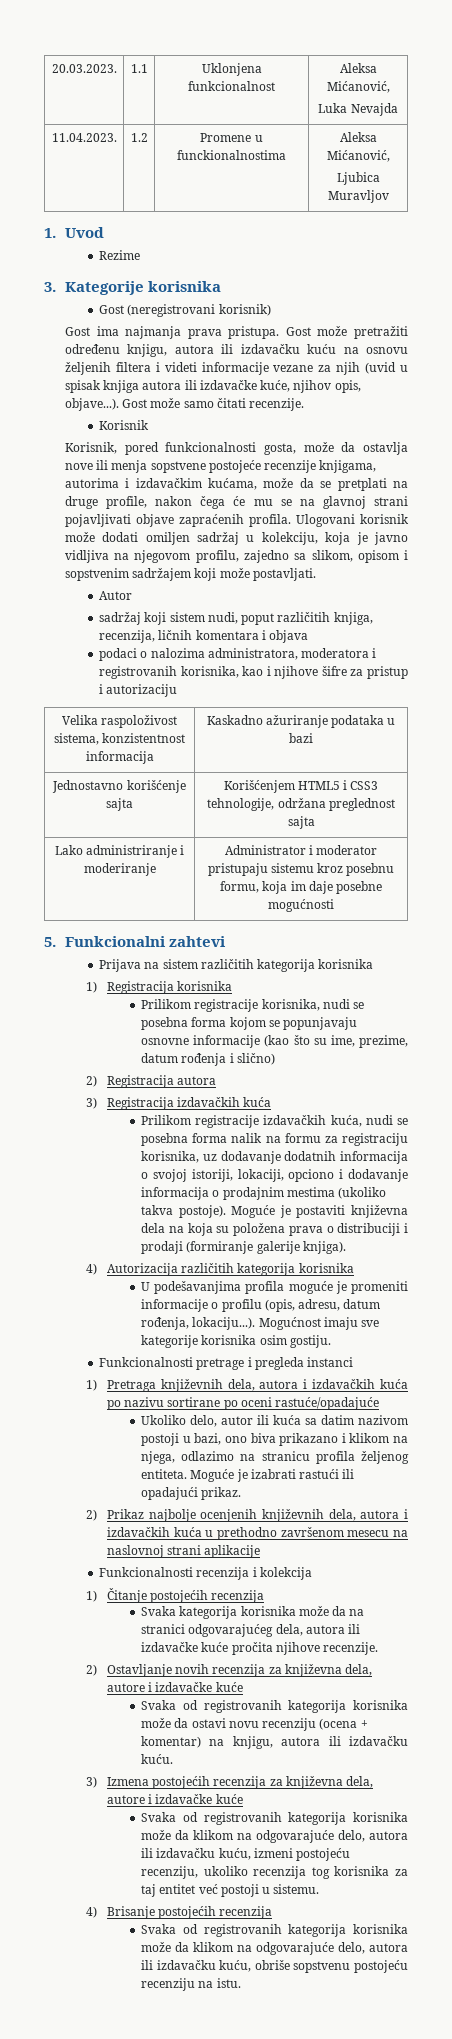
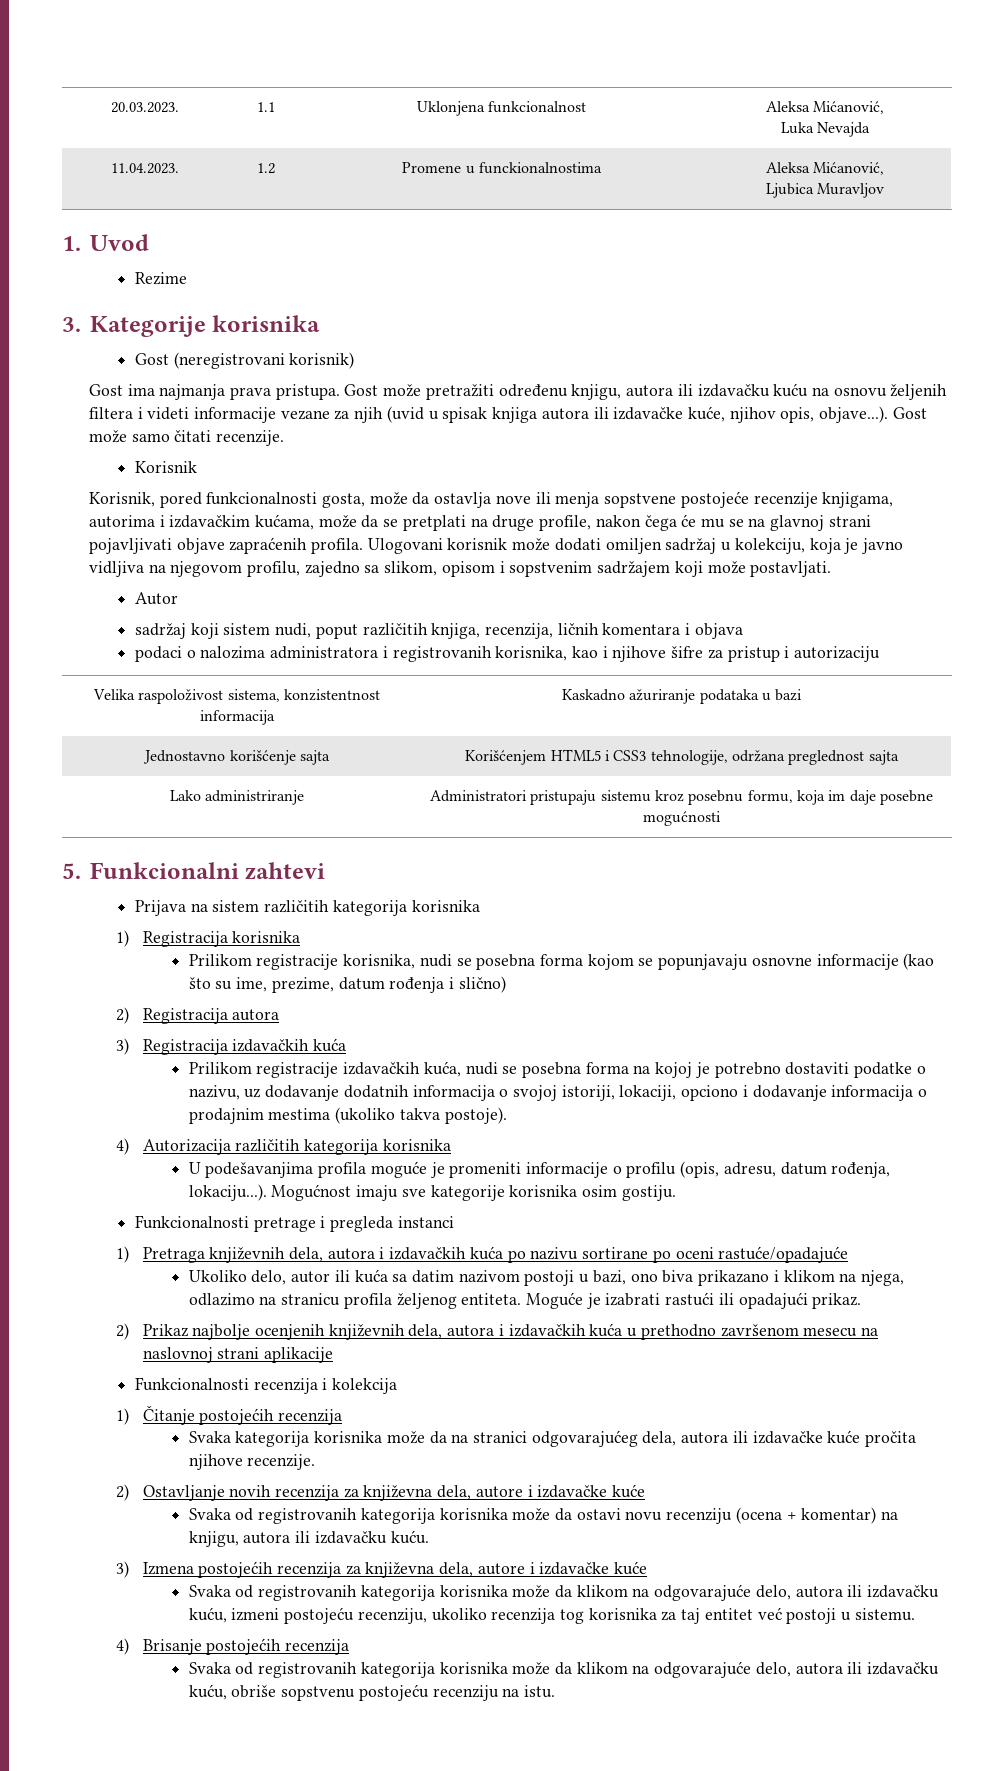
[207,648,370,660] administratora, moderatora -> [270,646,379,659] administratora
[180,845,185,855] [83,863,156,876] [224,845,378,855] i moderiranje | Administrator i moderator -> [430,790,528,802] | Administratori
[231,1133,409,1146] [141,1151,200,1163] nalik na formu za registraciju korisnika, -> [633,1062,926,1078] [188,1085,240,1100] na kojoj je potrebno dostaviti podatke o nazivu,
[231,1205,408,1218] [141,1223,408,1236] [141,1241,346,1254] Moguće je postaviti književna dela na koja su položena prava o distribuciji i prodaji (formiranje galerije knjiga). -> (507, 1115) none

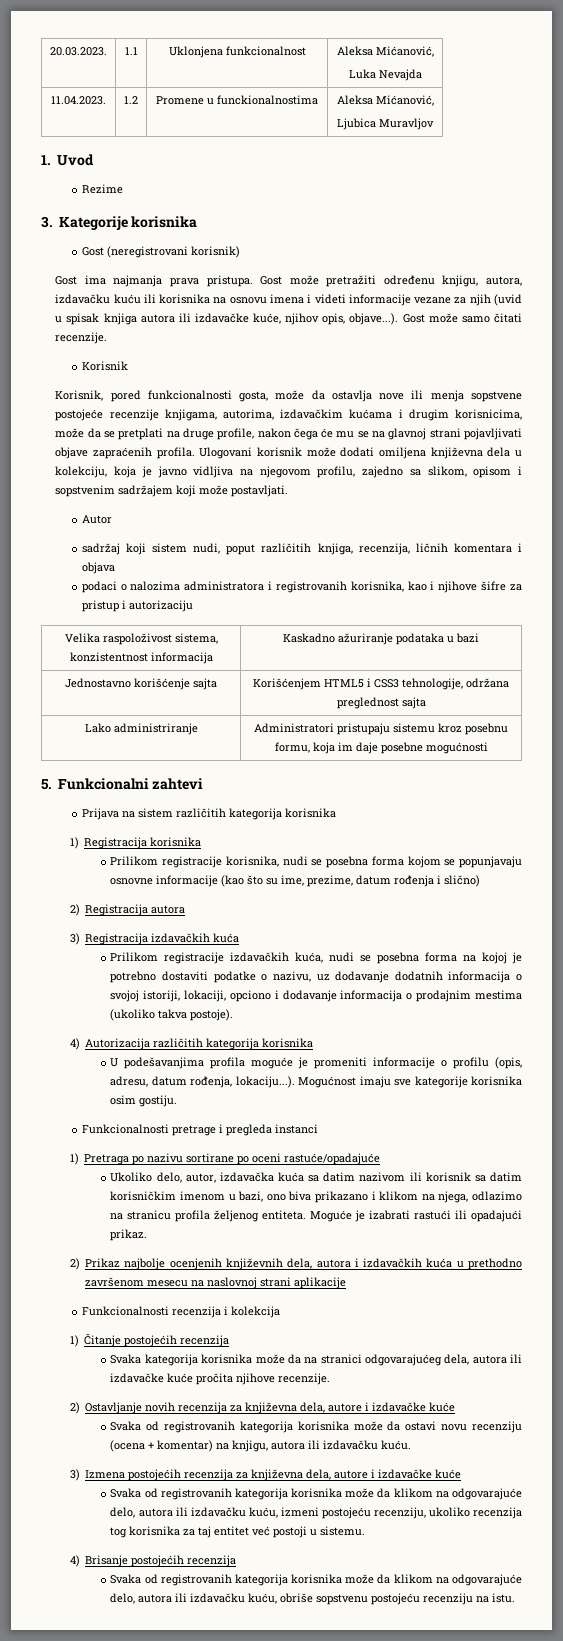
[626,383,948,400] [88,407,133,419] autora ili izdavačku kuću na osnovu željenih filtera -> [486,276,522,286] [55,294,305,304] autora, izdavačku kuću ili korisnika na osnovu imena
[88,514,315,530] autorima i izdavačkim kućama, -> [222,409,523,421] autorima, izdavačkim kućama i drugim korisnicima,
[605,538,717,554] omiljen sadržaj -> [379,447,511,459] omiljena književna dela
[209,1246,503,1263] književnih dela, autora i izdavačkih kuća -> (130, 1159) none
[291,1270,350,1283] autor ili -> [185,1172,274,1183] autor, izdavačka
[524,1270,575,1286] postoji -> [409,1172,522,1182] [110,1191,226,1201] ili korisnik sa datim korisničkim imenom

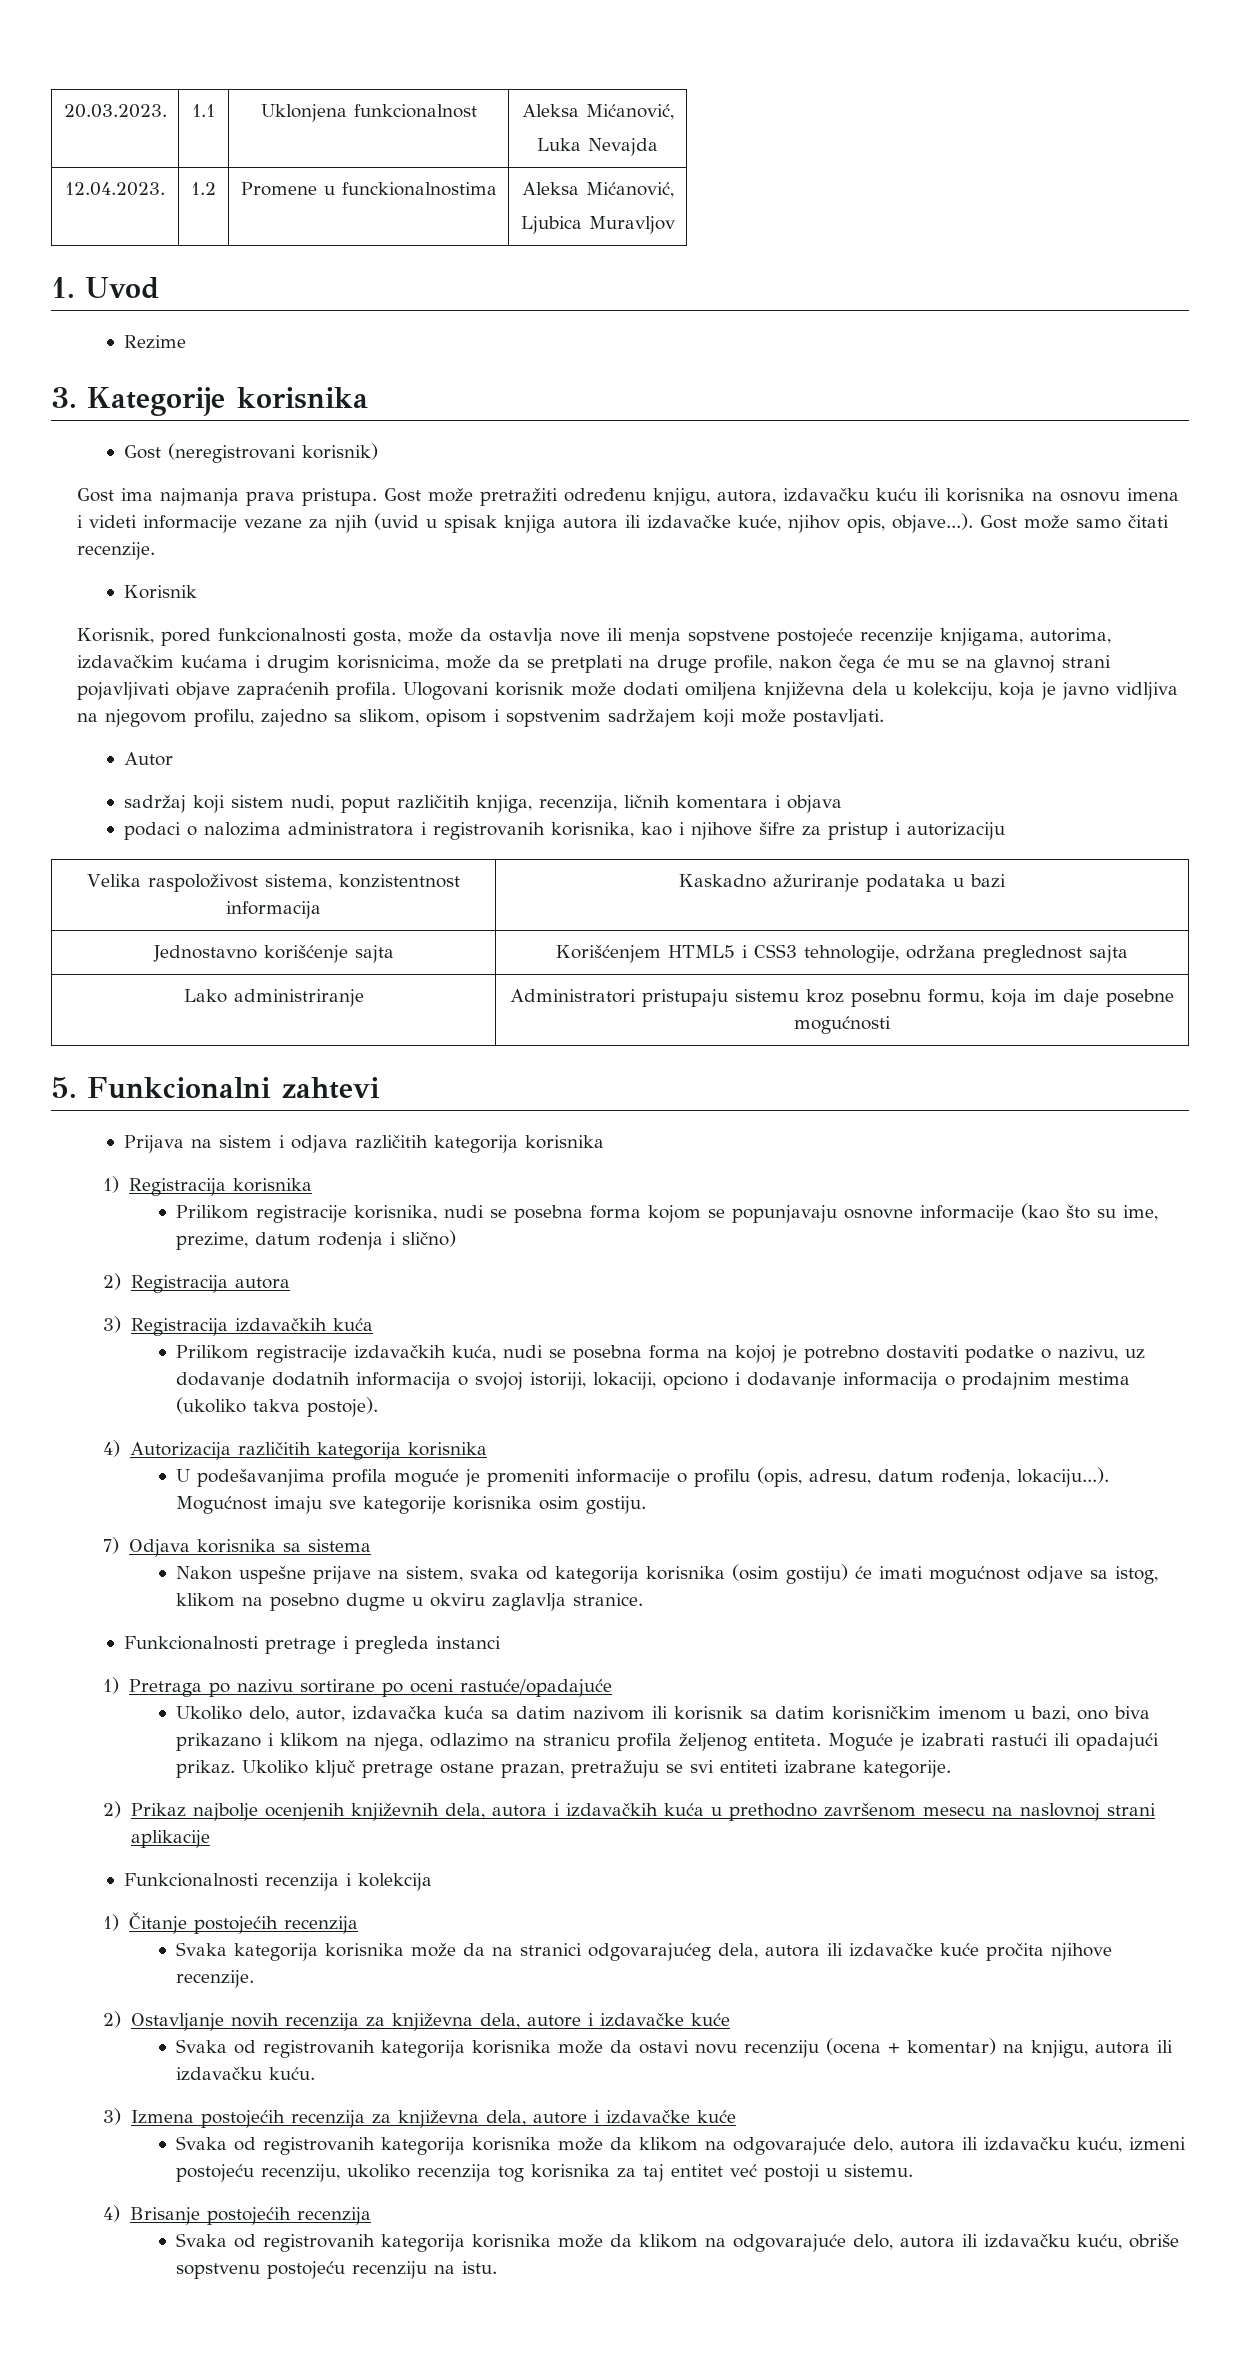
[51,96,106,105] 11.04.2023. -> [65,182,165,196] 12.04.2023.
(173, 813) none -> [278,1135,348,1153] i odjava
(178, 1101) none -> [103,1537,372,1557] [176,1564,1159,1584] [176,1593,644,1611] // 7) Odjava korisnika sa sistema // Nakon uspešne prijave na sistem, svaka od kategorija korisnika (osim gostiju) će imati mogućnost odjave sa istog, klikom na posebno dugme u okviru zaglavlja stranice.
(148, 1235) none -> [242,1760,952,1778] Ukoliko ključ pretrage ostane prazan, pretražuju se svi entiteti izabrane kategorije.

